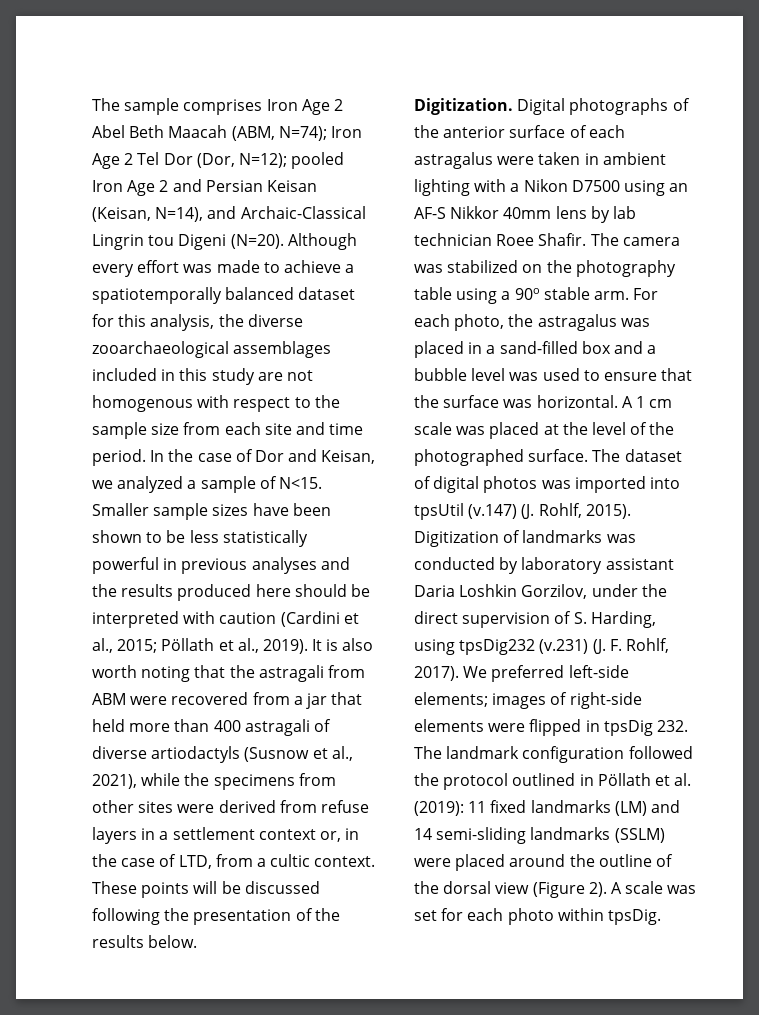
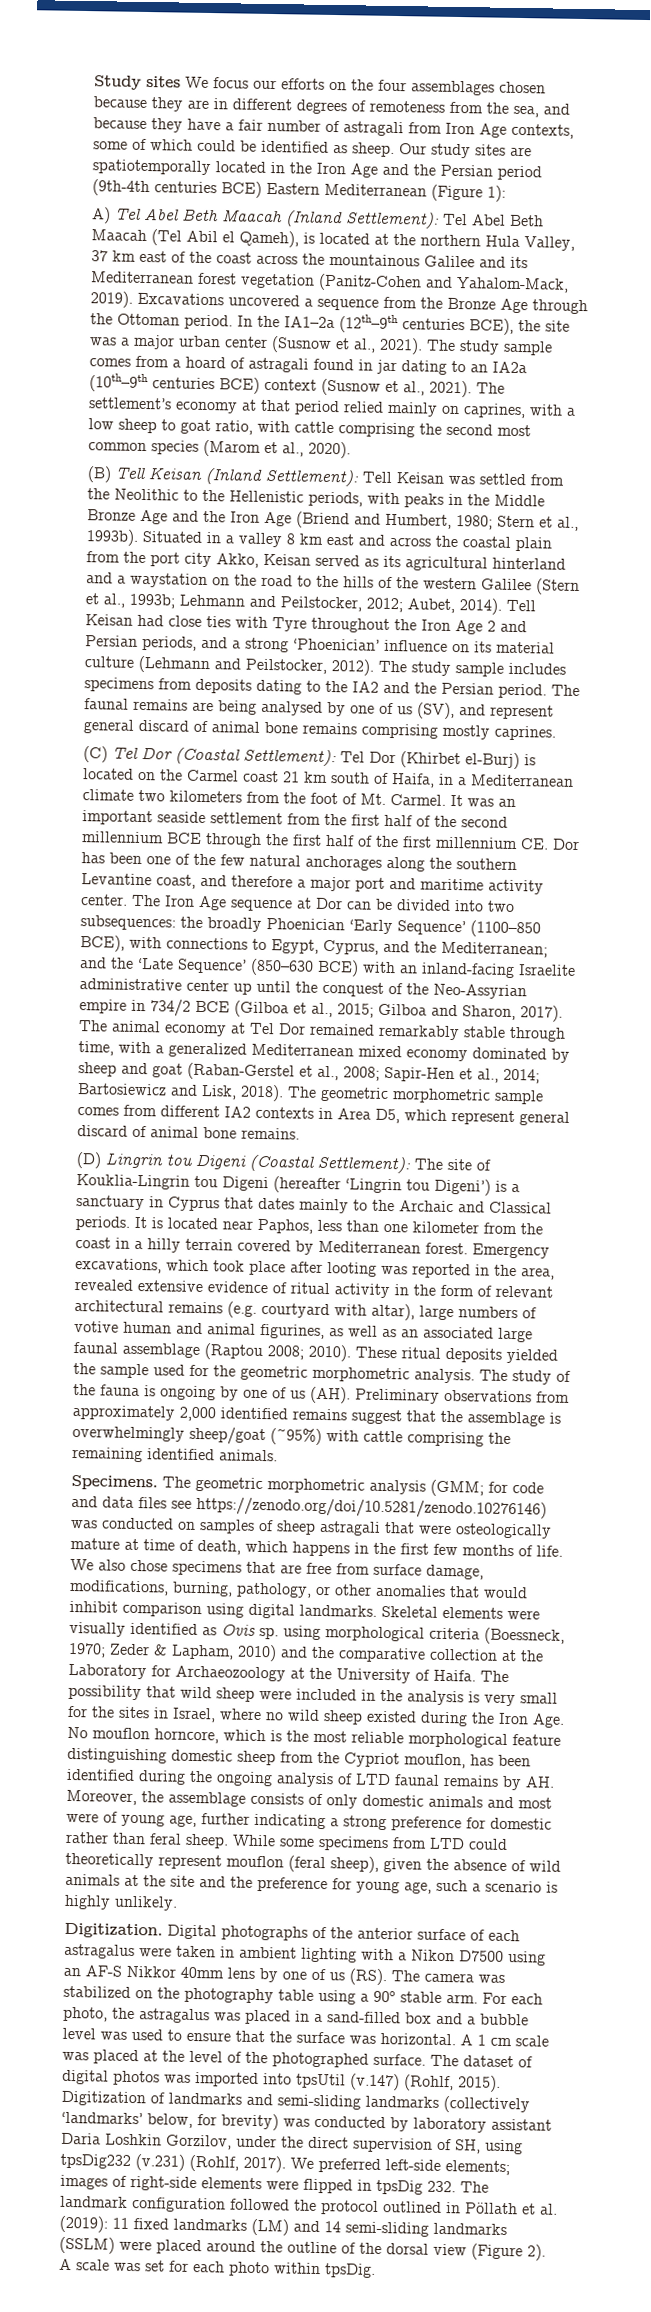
[92,98,343,115] [92,125,362,141] [92,152,345,169] The sample comprises Iron Age 2 Abel Beth Maacah (ABM, N=74); Iron Age 2 Tel Dor (Dor, N=12); pooled -> [94,75,546,96] [93,96,570,118] [93,117,574,139] [93,138,532,159] [92,159,542,181] [92,179,506,202] [91,207,544,229] [91,229,575,251] [91,250,528,269] [91,271,569,293] [90,291,588,315] [90,313,570,335] [89,334,553,356] [89,355,527,375] [89,373,505,398] [88,397,576,419] [88,418,531,438] [88,439,351,459] [87,466,564,487] [87,488,545,508] [87,509,579,531] [86,529,552,552] [86,551,566,572] [86,572,580,595] [85,593,536,615] [85,614,417,633] Study sites We focus our efforts on the four assemblages chosen because they are in different degrees of remoteness from the sea, and because they have a fair number of astragali from Iron Age contexts, some of which could be identified as sheep. Our study sites are spatiotemporally located in the Iron Age and the Persian period (9th-4th centuries BCE) Eastern Mediterranean (Figure 1): // A) Tel Abel Beth Maacah (Inland Settlement): Tel Abel Beth Maacah (Tel Abil el Qameh), is located at the northern Hula Valley, 37 km east of the coast across the mountainous Galilee and its Mediterranean forest vegetation (Panitz-Cohen and Yahalom-Mack, 2019). Excavations uncovered a sequence from the Bronze Age through the Ottoman period. In the IA1–2a (12th–9th centuries BCE), the site was a major urban center (Susnow et al., 2021). The study sample comes from a hoard of astragali found in jar dating to an IA2a (10th–9th centuries BCE) context (Susnow et al., 2021). The settlement’s economy at that period relied mainly on caprines, with a low sheep to goat ratio, with cattle comprising the second most common species (Marom et al., 2020). // (B) Tell Keisan (Inland Settlement): Tell Keisan was settled from the Neolithic to the Hellenistic periods, with peaks in the Middle Bronze Age and the Iron Age (Briend and Humbert, 1980; Stern et al., 1993b). Situated in a valley 8 km east and across the coastal plain from the port city Akko, Keisan served as its agricultural hinterland and a waystation on the road to the hills of the western Galilee (Stern et al., 1993b; Lehmann and Peilstocker, 2012; Aubet, 2014). Tell Keisan had close ties with Tyre throughout the
[266,180,317,192] [92,206,366,222] [92,233,357,250] [92,260,355,277] [92,287,356,304] [92,314,303,331] [92,341,332,358] [92,368,313,385] [92,395,340,412] [92,422,364,439] [92,449,376,466] [92,476,322,493] [92,503,331,520] [92,530,308,547] [92,557,350,574] [92,584,370,601] [92,611,359,628] [92,638,374,654] [92,665,365,682] [92,692,363,709] [92,719,331,736] [92,746,353,763] [92,773,336,790] [92,800,369,813] [92,827,360,844] [92,854,376,869] [92,881,320,898] [92,908,340,925] [92,935,198,948] Keisan (Keisan, N=14), and Archaic-Classical Lingrin tou Digeni (N=20). Although every effort was made to achieve a spatiotemporally balanced dataset for this analysis, the diverse zooarchaeological assemblages included in this study are not homogenous with respect to the sample size from each site and time period. In the case of Dor and Keisan, we analyzed a sample of N<15. Smaller sample sizes have been shown to be less statistically powerful in previous analyses and the results produced here should be interpreted with caution (Cardini et al., 2015; Pöllath et al., 2019). It is also worth noting that the astragali from ABM were recovered from a jar that held more than 400 astragali of diverse artiodactyls (Susnow et al., 2021), while the specimens from other sites were derived from refuse layers in a settlement context or, in the case of LTD, from a cultic context. These points will be discussed following the presentation of the results below. -> [142,635,555,654] [84,655,566,677] [84,677,580,699] [84,698,554,720] [83,719,556,741] [83,746,536,770] [83,768,574,788] [82,789,516,808] [82,810,508,828] [82,831,580,851] [81,852,517,872] [81,873,544,895] [80,894,515,912] [80,915,541,938] [80,935,548,958] [79,957,576,979] [79,978,527,1000] [79,999,563,1022] [78,1020,566,1042] [78,1041,570,1063] [78,1062,540,1084] [77,1083,544,1105] [77,1104,570,1126] [77,1125,300,1140] [76,1152,491,1174] [76,1174,520,1196] [76,1195,552,1214] [75,1216,543,1235] [75,1236,550,1259] [75,1257,555,1280] [74,1278,553,1299] [74,1299,537,1321] [74,1320,533,1343] [73,1341,558,1364] [73,1362,571,1385] [73,1383,570,1404] [72,1404,561,1427] [72,1425,511,1447] [72,1446,278,1463] [71,1474,544,1497] [71,1495,547,1520] [70,1517,552,1539] [70,1537,563,1557] [70,1558,484,1580] [69,1579,528,1599] [69,1600,540,1620] [69,1621,565,1645] [68,1642,544,1663] [68,1663,509,1684] [68,1684,558,1707] [67,1705,565,1728] [67,1726,561,1748] [67,1747,531,1769] [66,1768,555,1791] [66,1789,552,1809] [66,1811,552,1832] [65,1831,508,1852] [65,1852,561,1873] [65,1873,558,1894] [64,1894,178,1911] periods, and a strong ‘Phoenician’ influence on its material culture (Lehmann and Peilstocker, 2012). The study sample includes specimens from deposits dating to the IA2 and the Persian period. The faunal remains are being analysed by one of us (SV), and represent general discard of animal bone remains comprising mostly caprines. // (C) Tel Dor (Coastal Settlement): Tel Dor (Khirbet el-Burj) is located on the Carmel coast 21 km south of Haifa, in a Mediterranean climate two kilometers from the foot of Mt. Carmel. It was an important seaside settlement from the first half of the second millennium BCE through the first half of the first millennium CE. Dor has been one of the few natural anchorages along the southern Levantine coast, and therefore a major port and maritime activity center. The Iron Age sequence at Dor can be divided into two subsequences: the broadly Phoenician ‘Early Sequence’ (1100–850 BCE), with connections to Egypt, Cyprus, and the Mediterranean; and the ‘Late Sequence’ (850–630 BCE) with an inland-facing Israelite administrative center up until the conquest of the Neo-Assyrian empire in 734/2 BCE (Gilboa et al., 2015; Gilboa and Sharon, 2017). The animal economy at Tel Dor remained remarkably stable through time, with a generalized Mediterranean mixed economy dominated by sheep and goat (Raban-Gerstel et al., 2008; Sapir-Hen et al., 2014; Bartosiewicz and Lisk, 2018). The geometric morphometric sample comes from different IA2 contexts in Area D5, which represent general discard of animal bone remains. // (D) Lingrin tou Digeni (Coastal Settlement): The site of Kouklia-Lingrin tou Digeni (hereafter ‘Lingrin tou Digeni’) is a sanctuary in Cyprus that dates mainly to the Archaic and Classical periods. It is located near Paphos, less than one kilometer from the coast in a hilly terrain covered by Mediterranean forest. Emergency excavations, which took place after looting was reported in the area, revealed extensive evidence of ritual activity in the form of relevant architectural remains (e.g. courtyard with altar), large numbers of votive human and animal figurines, as well as an associated large faunal assemblage (Raptou 2008; 2010). These ritual deposits yielded the sample used for the geometric morphometric analysis. The study of the fauna is ongoing by one of us (AH). Preliminary observations from approximately 2,000 identified remains suggest that the assemblage is overwhelmingly sheep/goat (~95%) with cattle comprising the remaining identified animals. // Specimens. The geometric morphometric analysis (GMM; for code and data files see https://zenodo.org/doi/10.5281/zenodo.10276146) was conducted on samples of sheep astragali that were osteologically mature at time of death, which happens in the first few months of life. We also chose specimens that are free from surface damage, modifications, burning, pathology, or other anomalies that would inhibit comparison using digital landmarks. Skeletal elements were visually identified as Ovis sp. using morphological criteria (Boessneck, 1970; Zeder & Lapham, 2010) and the comparative collection at the Laboratory for Archaeozoology at the University of Haifa. The possibility that wild sheep were included in the analysis is very small for the sites in Israel, where no wild sheep existed during the Iron Age. No mouflon horncore, which is the most reliable morphological feature distinguishing domestic sheep from the Cypriot mouflon, has been identified during the ongoing analysis of LTD faunal remains by AH. Moreover, the assemblage consists of only domestic animals and most were of young age, further indicating a strong preference for domestic rather than feral sheep. While some specimens from LTD could theoretically represent mouflon (feral sheep), given the absence of wild animals at the site and the preference for young age, such a scenario is highly unlikely.
[612,206,636,219] [414,233,587,246] lab technician Roee Shafir. -> [282,1968,387,1986] one of us (RS).
[521,503,582,519] (J. Rohlf, -> [404,2074,454,2092] (Rohlf,
(603, 536) none -> [246,2093,530,2114] [61,2111,279,2131] and semi-sliding landmarks (collectively ‘landmarks’ below, for brevity)
[573,611,656,628] S. Harding, -> [455,2139,481,2154] SH,
[592,638,669,654] (J. F. Rohlf, -> [189,2154,239,2172] (Rohlf,

